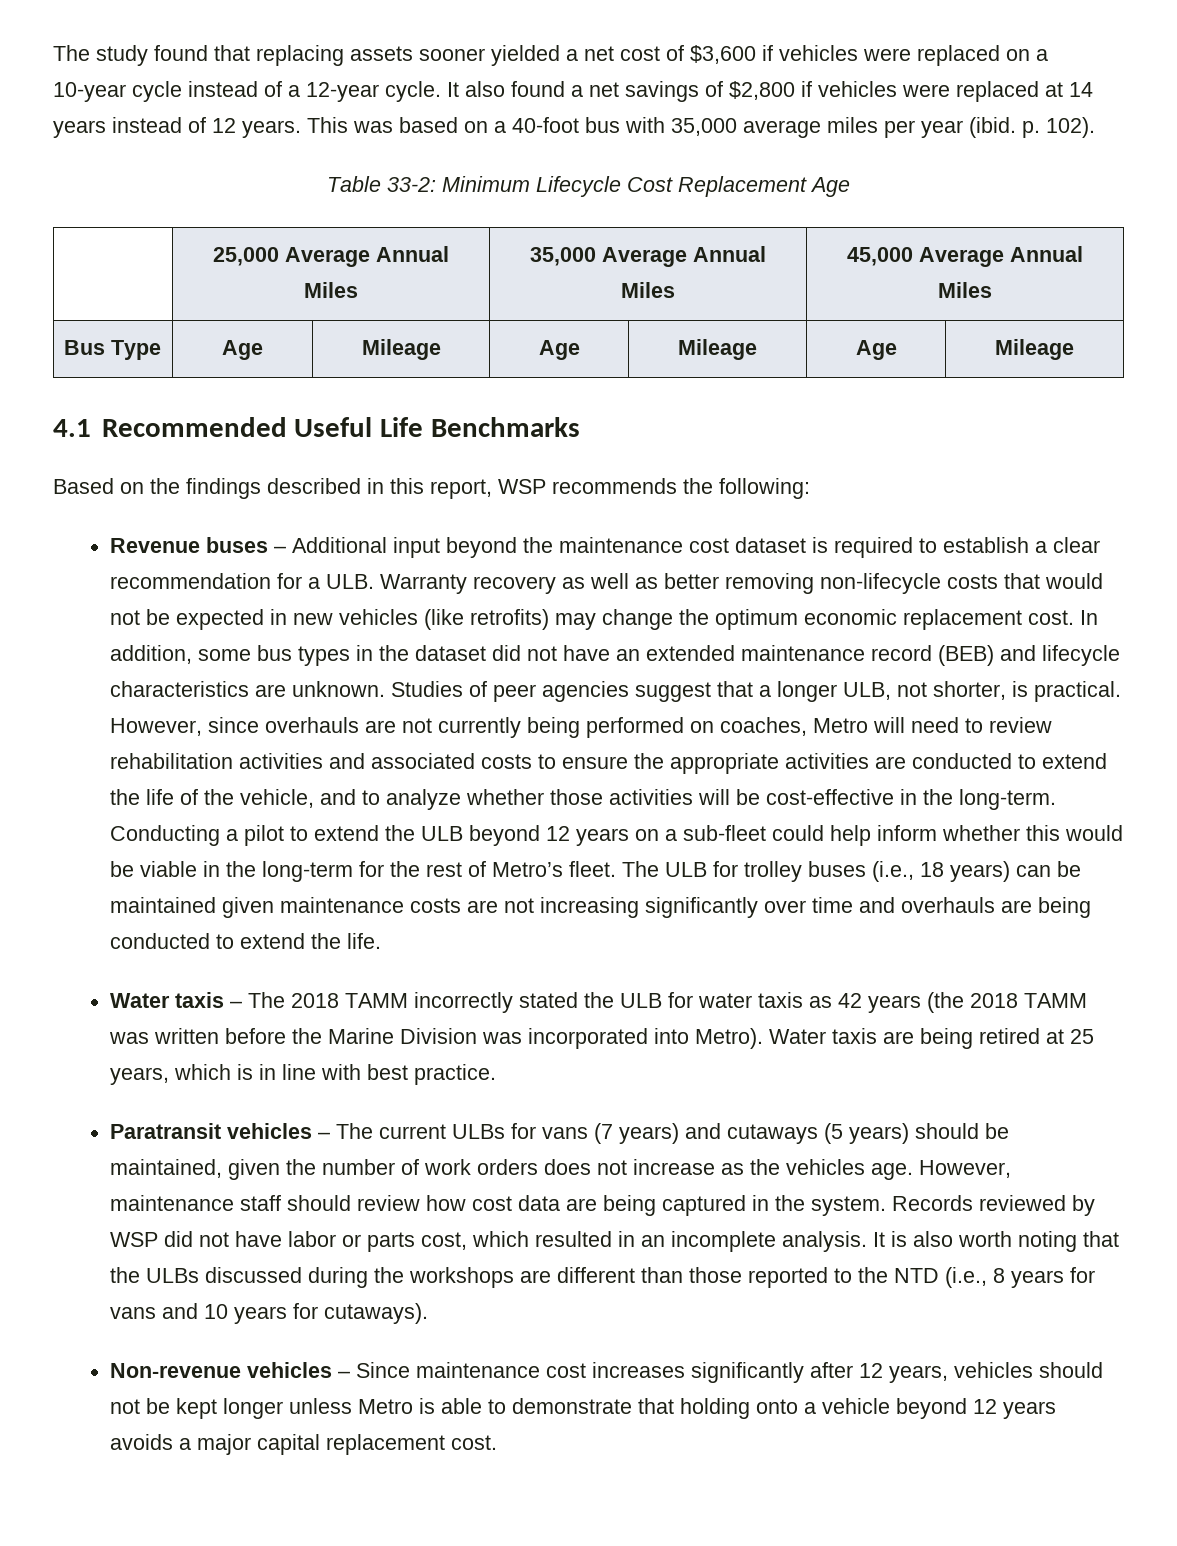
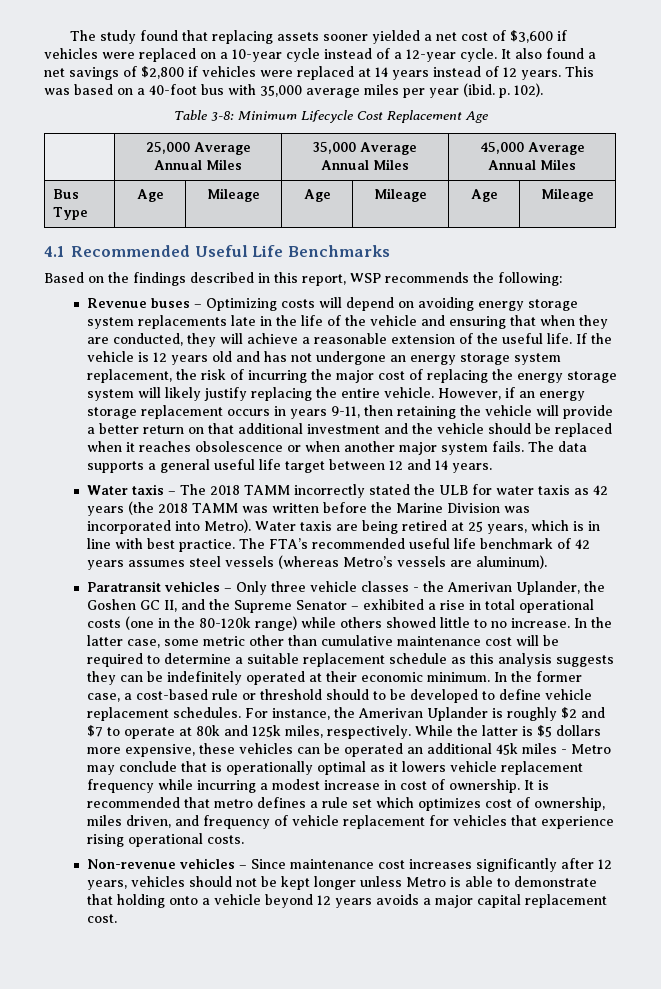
[387,177,436,192] 33-2: -> [210,111,234,121] 3-8:
[292,537,1101,558] [110,573,1104,594] [110,609,1099,630] [110,645,1121,666] [110,681,1122,702] [110,717,1053,738] [110,753,1108,774] [110,789,1057,810] [110,825,1124,846] [110,861,1082,882] [110,897,1092,918] [110,933,382,949] Additional input beyond the maintenance cost dataset is required to establish a clear recommendation for a ULB. Warranty recovery as well as better removing non-lifecycle costs that would not be expected in new vehicles (like retrofits) may change the optimum economic replacement cost. In addition, some bus types in the dataset did not have an extended maintenance record (BEB) and lifecycle characteristics are unknown. Studies of peer agencies suggest that a longer ULB, not shorter, is practical. However, since overhauls are not currently being performed on coaches, Metro will need to review rehabilitation activities and associated costs to ensure the appropriate activities are conducted to extend the life of the vehicle, and to analyze whether those activities will be cost-effective in the long-term. Conducting a pilot to extend the ULB beyond 12 years on a sub-fleet could help inform whether this would be viable in the long-term for the rest of Metro’s fleet. The ULB for trolley buses (i.e., 18 years) can be maintained given maintenance costs are not increasing significantly over time and overhauls are being conducted to extend the life. -> [205,297,578,311] [86,315,608,329] [86,333,612,347] [86,351,561,365] [86,369,617,383] [86,387,585,401] [86,405,613,419] [86,423,612,437] [86,441,587,455] [86,459,492,473] Optimizing costs will depend on avoiding energy storage system replacements late in the life of the vehicle and ensuring that when they are conducted, they will achieve a reasonable extension of the useful life. If the vehicle is 12 years old and has not undergone an energy storage system replacement, the risk of incurring the major cost of replacing the energy storage system will likely justify replacing the entire vehicle. However, if an energy storage replacement occurs in years 9-11, then retaining the vehicle will provide a better return on that additional investment and the vehicle should be replaced when it reaches obsolescence or when another major system fails. The data supports a general useful life target between 12 and 14 years.
[110,1123,1010,1144] [110,1159,1012,1180] [110,1195,1096,1216] [110,1231,1120,1252] [110,1267,1096,1288] [110,1303,429,1324] // Paratransit vehicles – The current ULBs for vans (7 years) and cutaways (5 years) should be maintained, given the number of work orders does not increase as the vehicles age. However, maintenance staff should review how cost data are being captured in the system. Records reviewed by WSP did not have labor or parts cost, which resulted in an incomplete analysis. It is also worth noting that the ULBs discussed during the workshops are different than those reported to the NTD (i.e., 8 years for vans and 10 years for cutaways). -> [238,538,590,549] [86,555,547,570] [86,581,605,595] [86,599,594,613] [86,616,612,631] [86,635,559,648] [86,653,614,667] [86,671,582,685] [86,689,592,703] [86,707,605,721] [86,725,601,739] [86,743,611,757] [86,761,583,775] [86,779,549,793] [86,797,605,811] [86,815,614,829] [86,833,244,847] The FTA’s recommended useful life benchmark of 42 years assumes steel vessels (whereas Metro’s vessels are aluminum). // Paratransit vehicles – Only three vehicle classes - the Amerivan Uplander, the Goshen GC II, and the Supreme Senator – exhibited a rise in total operational costs (one in the 80-120k range) while others showed little to no increase. In the latter case, some metric other than cumulative maintenance cost will be required to determine a suitable replacement schedule as this analysis suggests they can be indefinitely operated at their economic minimum. In the former case, a cost-based rule or threshold should to be developed to define vehicle replacement schedules. For instance, the Amerivan Uplander is roughly $2 and $7 to operate at 80k and 125k miles, respectively. While the latter is $5 dollars more expensive, these vehicles can be operated an additional 45k miles - Metro may conclude that is operationally optimal as it lowers vehicle replacement frequency while incurring a modest increase in cost of ownership. It is recommended that metro defines a rule set which optimizes cost of ownership, miles driven, and frequency of vehicle replacement for vehicles that experience rising operational costs.

